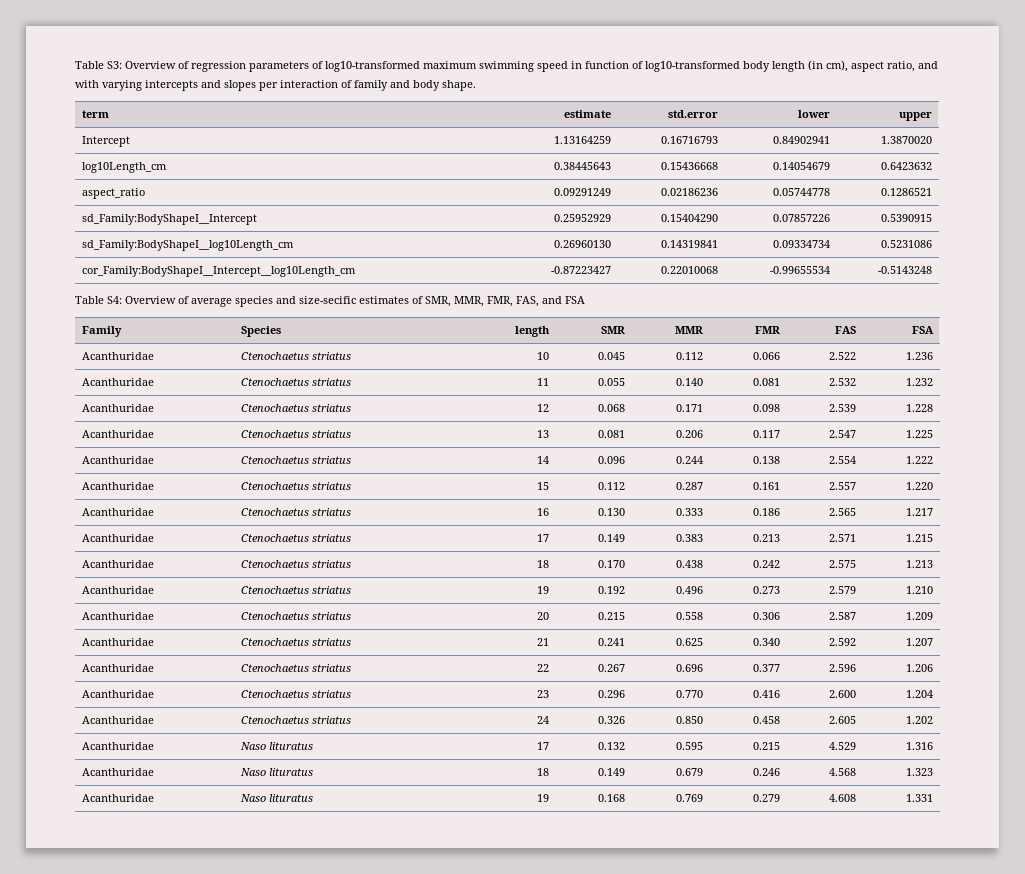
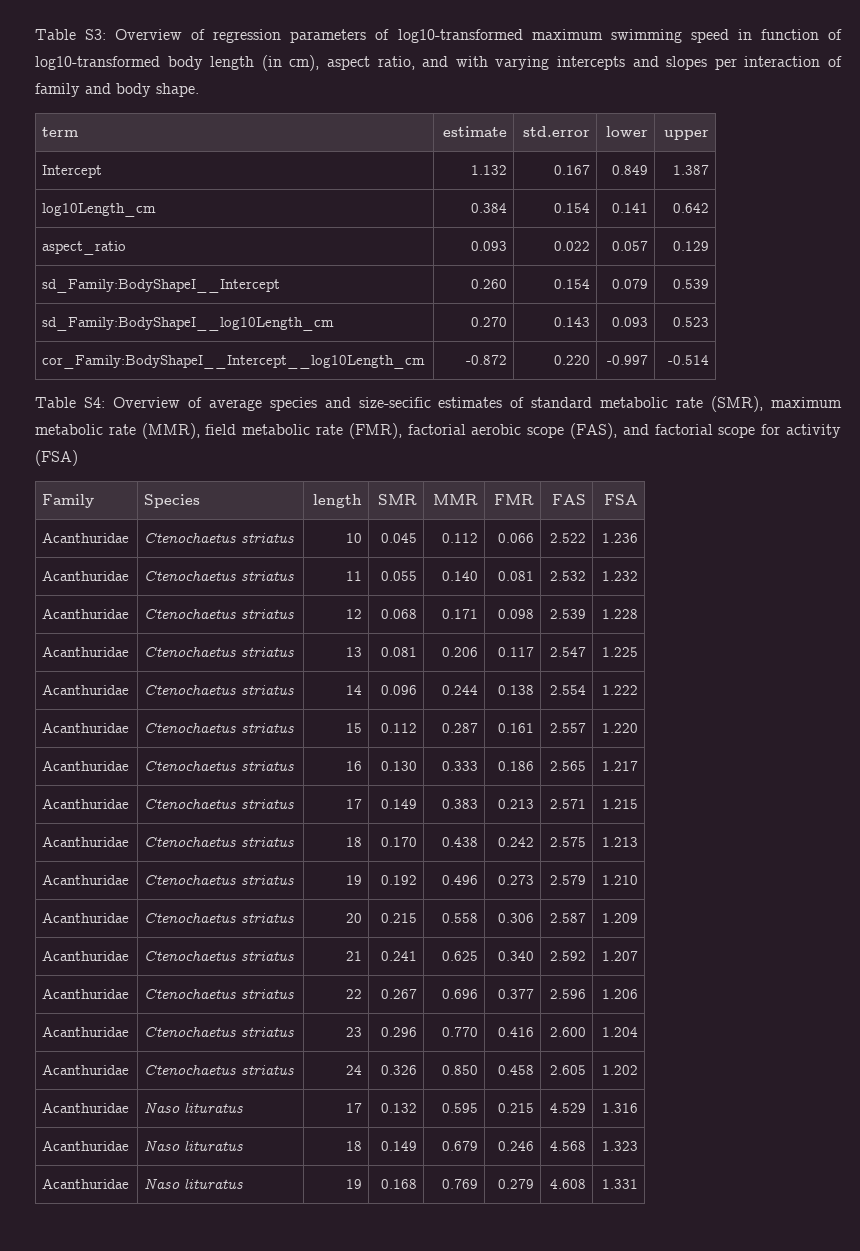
[554,136,612,144] [661,136,719,144] [773,136,831,144] [881,136,933,144] [81,162,167,173] [554,162,612,170] [661,162,719,170] [773,162,831,170] [881,162,933,170] [81,188,145,199] [554,188,612,196] [661,188,719,196] [773,188,831,196] [881,188,933,196] [81,214,257,225] [554,214,612,222] [661,214,719,222] [773,214,831,222] [881,214,933,222] [81,240,294,251] [554,240,612,248] [661,240,719,248] [773,240,831,248] [881,240,933,248] [81,266,356,277] [551,266,612,274] [661,266,719,274] [770,266,831,274] [878,266,933,274] 1.13164259 | 0.16716793 | 0.84902941 | 1.3870020 // log10Length_cm | 0.38445643 | 0.15436668 | 0.14054679 | 0.6423632 // aspect_ratio | 0.09291249 | 0.02186236 | 0.05744778 | 0.1286521 // sd_Family:BodyShapeI__Intercept | 0.25952929 | 0.15404290 | 0.07857226 | 0.5390915 // sd_Family:BodyShapeI__log10Length_cm | 0.26960130 | 0.14319841 | 0.09334734 | 0.5231086 // cor_Family:BodyShapeI__Intercept__log10Length_cm | -0.87223427 | 0.22010068 | -0.99655534 | -0.5143248 -> [470,165,507,175] [553,165,590,175] [611,165,648,175] [672,165,709,175] [42,203,157,217] [470,203,507,213] [553,203,590,213] [611,203,648,213] [672,203,709,213] [42,241,127,255] [470,241,507,251] [553,241,590,251] [611,241,648,251] [672,241,709,251] [42,279,281,293] [470,279,507,289] [553,279,590,289] [611,279,648,289] [672,279,709,289] [42,317,335,331] [470,317,507,327] [553,317,590,327] [611,317,648,327] [672,317,709,327] [42,355,426,369] [465,355,507,365] [553,355,590,365] [606,355,648,365] [667,355,709,365] 1.132 | 0.167 | 0.849 | 1.387 // log10Length_cm | 0.384 | 0.154 | 0.141 | 0.642 // aspect_ratio | 0.093 | 0.022 | 0.057 | 0.129 // sd_Family:BodyShapeI__Intercept | 0.260 | 0.154 | 0.079 | 0.539 // sd_Family:BodyShapeI__log10Length_cm | 0.270 | 0.143 | 0.093 | 0.523 // cor_Family:BodyShapeI__Intercept__log10Length_cm | -0.872 | 0.220 | -0.997 | -0.514
[425,296,585,307] SMR, MMR, FMR, FAS, and FSA -> [531,396,843,412] [35,423,841,439] [35,450,78,466] standard metabolic rate (SMR), maximum metabolic rate (MMR), field metabolic rate (FMR), factorial aerobic scope (FAS), and factorial scope for activity (FSA)

